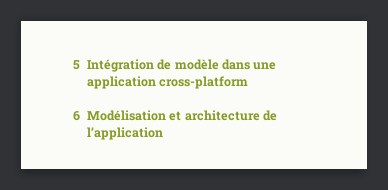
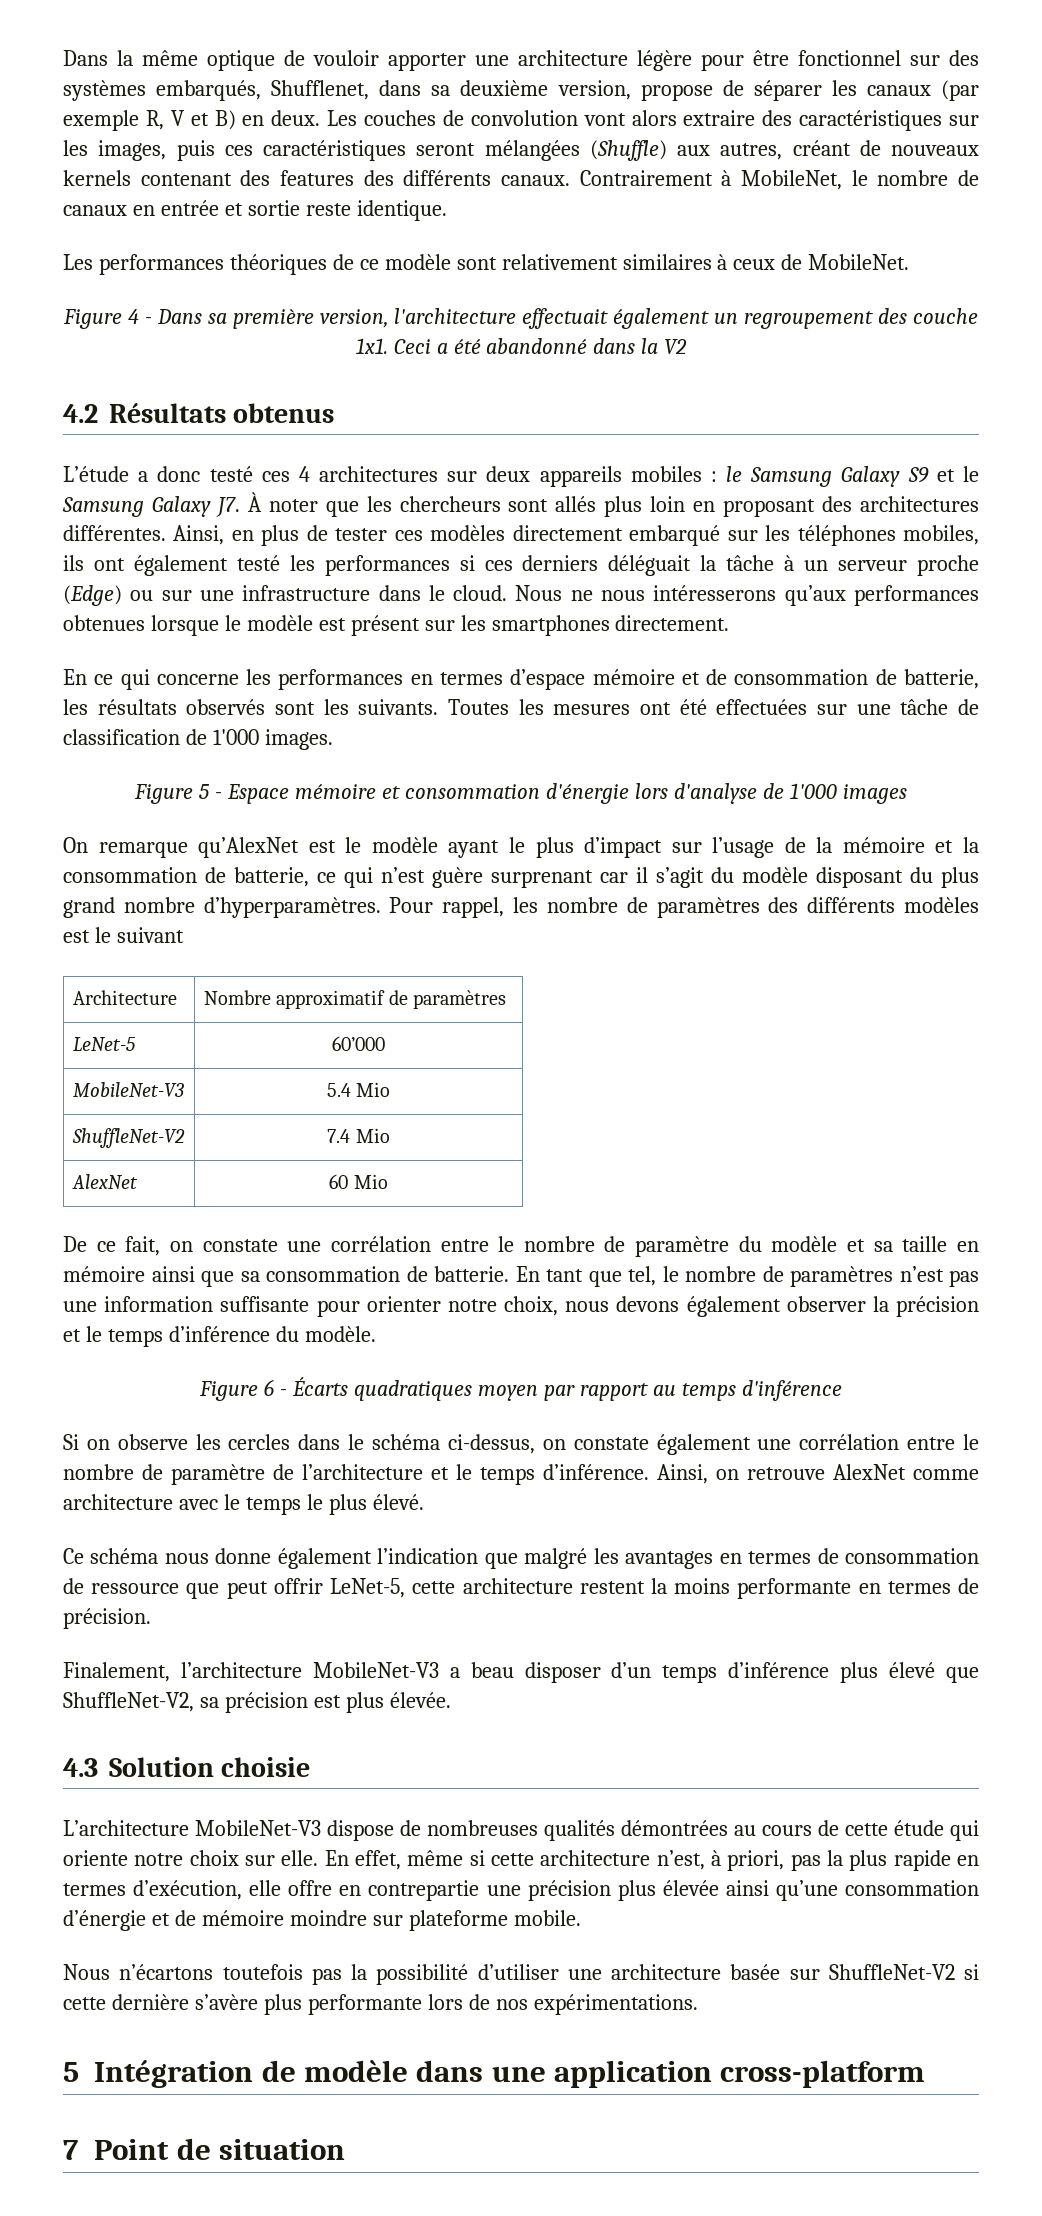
(73, 65) none -> [63,50,979,71] [63,80,980,101] [63,110,979,131] [63,140,979,161] [63,170,979,190] [63,200,447,221] [63,254,910,275] [62,308,979,329] [355,338,688,354] [63,403,335,423] [63,466,979,487] [62,492,979,517] [63,525,979,546] [63,555,979,576] [63,585,979,606] [63,615,730,636] [63,669,980,690] [63,699,979,715] [63,729,333,750] [134,783,907,804] [63,837,979,858] [63,867,979,888] [63,897,980,918] [63,927,184,943] [72,990,177,1005] [203,990,507,1009] [72,1037,136,1051] [332,1036,385,1051] [72,1082,185,1097] [326,1082,391,1097] [71,1128,185,1148] [327,1128,390,1143] [71,1174,138,1189] [329,1174,388,1189] [63,1236,979,1257] [63,1266,979,1287] [63,1296,979,1317] [63,1326,376,1347] [199,1377,842,1401] [63,1434,980,1455] [63,1464,979,1485] [63,1494,424,1515] [63,1548,979,1569] [63,1578,979,1599] [63,1608,151,1629] [63,1662,979,1683] [63,1692,451,1713] [63,1757,311,1777] [63,1820,979,1841] [63,1850,980,1871] [63,1880,980,1901] [63,1910,581,1931] [63,1964,979,1985] [63,1994,698,2015] Dans la même optique de vouloir apporter une architecture légère pour être fonctionnel sur des systèmes embarqués, Shufflenet, dans sa deuxième version, propose de séparer les canaux (par exemple R, V et B) en deux. Les couches de convolution vont alors extraire des caractéristiques sur les images, puis ces caractéristiques seront mélangées (Shuffle) aux autres, créant de nouveaux kernels contenant des features des différents canaux. Contrairement à MobileNet, le nombre de canaux en entrée et sortie reste identique. // Les performances théoriques de ce modèle sont relativement similaires à ceux de MobileNet. // Figure 4 - Dans sa première version, l'architecture effectuait également un regroupement des couche 1x1. Ceci a été abandonné dans la V2 // 4.2 Résultats obtenus // L’étude a donc testé ces 4 architectures sur deux appareils mobiles : le Samsung Galaxy S9 et le Samsung Galaxy J7. À noter que les chercheurs sont allés plus loin en proposant des architectures différentes. Ainsi, en plus de tester ces modèles directement embarqué sur les téléphones mobiles, ils ont également testé les performances si ces derniers déléguait la tâche à un serveur proche (Edge) ou sur une infrastructure dans le cloud. Nous ne nous intéresserons qu’aux performances obtenues lorsque le modèle est présent sur les smartphones directement. // En ce qui concerne les performances en termes d’espace mémoire et de consommation de batterie, les résultats observés sont les suivants. Toutes les mesures ont été effectuées sur une tâche de classification de 1'000 images. // Figure 5 - Espace mémoire et consommation d'énergie lors d'analyse de 1'000 images // On remarque qu’AlexNet est le modèle ayant le plus d’impact sur l’usage de la mémoire et la consommation de batterie, ce qui n’est guère surprenant car il s’agit du modèle disposant du plus grand nombre d’hyperparamètres. Pour rappel, les nombre de paramètres des différents modèles est le suivant // Architecture | Nombre approximatif de paramètres // LeNet-5 | 60’000 // MobileNet-V3 | 5.4 Mio // ShuffleNet-V2 | 7.4 Mio // AlexNet | 60 Mio // De ce fait, on constate une corrélation entre le nombre de paramètre du modèle et sa taille en mémoire ainsi que sa consommation de batterie. En tant que tel, le nombre de paramètres n’est pas une information suffisante pour orienter notre choix, nous devons également observer la précision et le temps d’inférence du modèle. // Figure 6 - Écarts quadratiques moyen par rapport au temps d'inférence // Si on observe les cercles dans le schéma ci-dessus, on constate également une corrélation entre le nombre de paramètre de l’architecture et le temps d’inférence. Ainsi, on retrouve AlexNet comme architecture avec le temps le plus élevé. // Ce schéma nous donne également l’indication que malgré les avantages en termes de consommation de ressource que peut offrir LeNet-5, cette architecture restent la moins performante en termes de précision. // Finalement, l’architecture MobileNet-V3 a beau disposer d’un temps d’inférence plus élevé que ShuffleNet-V2, sa précision est plus élevée. // 4.3 Solution choisie // L’architecture MobileNet-V3 dispose de nombreuses qualités démontrées au cours de cette étude qui oriente notre choix sur elle. En effet, même si cette architecture n’est, à priori, pas la plus rapide en termes d’exécution, elle offre en contrepartie une précision plus élevée ainsi qu’une consommation d’énergie et de mémoire moindre sur plateforme mobile. // Nous n’écartons toutefois pas la possibilité d’utiliser une architecture basée sur ShuffleNet-V2 si cette dernière s’avère plus performante lors de nos expérimentations. //
[73,110,277,121] [86,127,163,140] 6 Modélisation et architecture de l’application -> [63,2138,345,2160] 7 Point de situation

